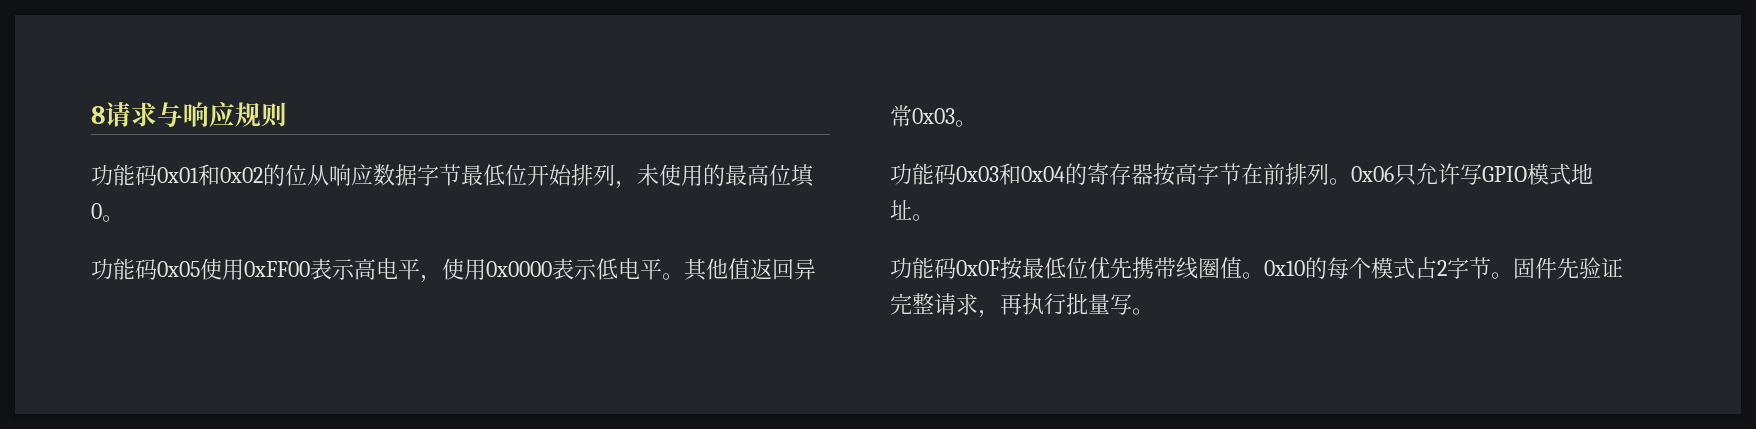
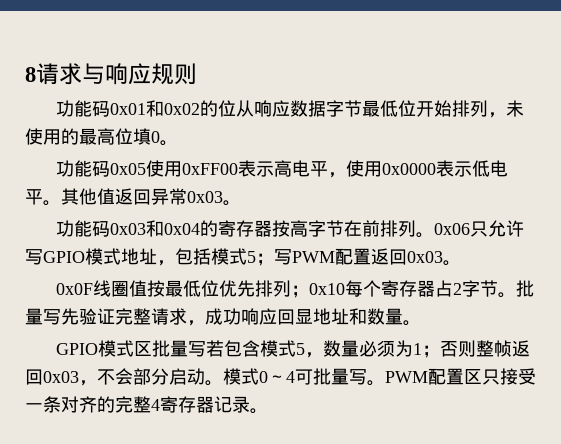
[912,214,934,221] [890,257,1415,280] 。 // 功能码0x0F按最低位优先携带线圈值。0x10的每个模式 -> [157,248,461,266] [55,280,435,298] ，包括模式5；写PWM配置返回0x03。 // 0x0F线圈值按最低位优先排列；0x10每个寄存器
[1513,257,1557,279] 固件 -> [515,280,534,297] [25,308,61,325] 批量写
[1000,293,1132,315] 再执行批量写 -> [205,308,421,326] [55,340,530,358] [25,368,536,386] [25,396,250,413] 成功响应回显地址和数量。 // GPIO模式区批量写若包含模式5，数量必须为1；否则整帧返回0x03，不会部分启动。模式0～4可批量写。PWM配置区只接受一条对齐的完整4寄存器记录

